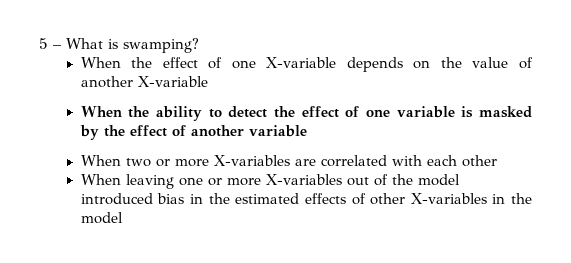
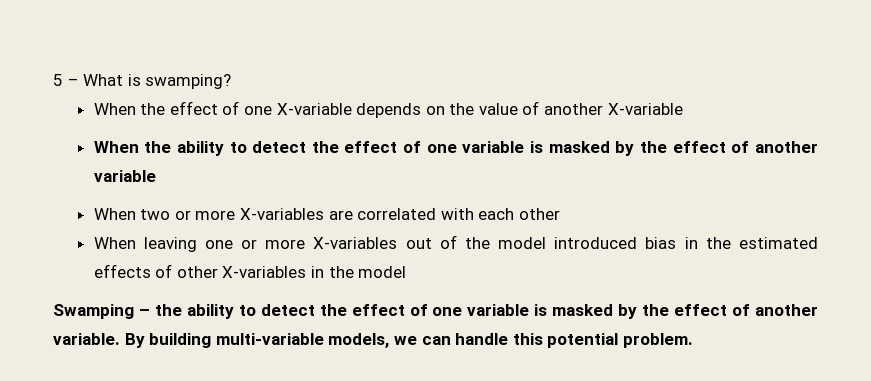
(123, 218) none -> [53,304,819,319] [53,333,693,348] // Swamping – the ability to detect the effect of one variable is masked by the effect of another variable. By building multi-variable models, we can handle this potential problem.

